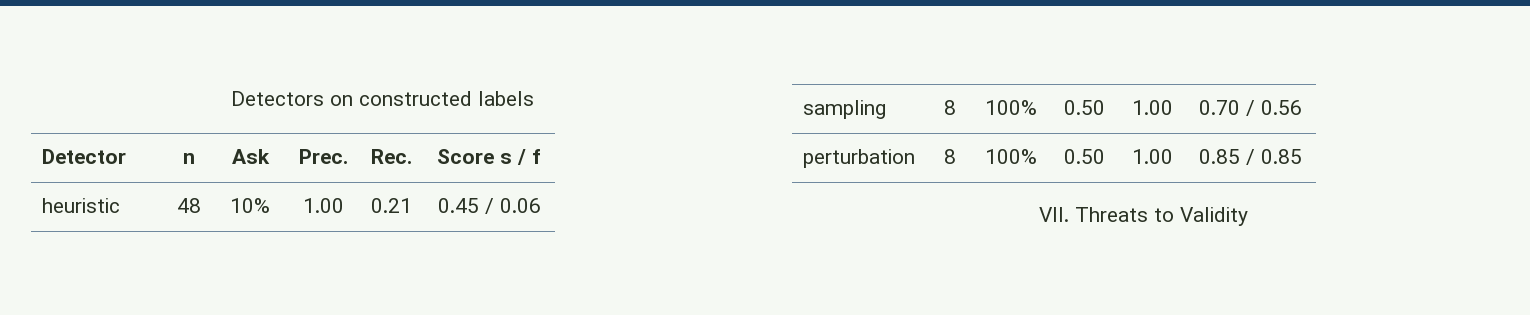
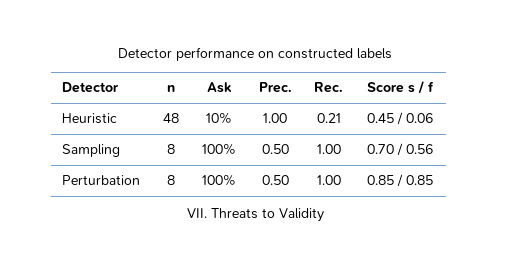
[231,91,324,106] Detectors -> [118,47,254,61] Detector performance
[41,198,120,213] heuristic -> [61,113,117,124] Heuristic
[802,100,886,119] sampling -> [61,144,120,157] Sampling
[802,149,915,168] perturbation -> [61,175,140,185] Perturbation

